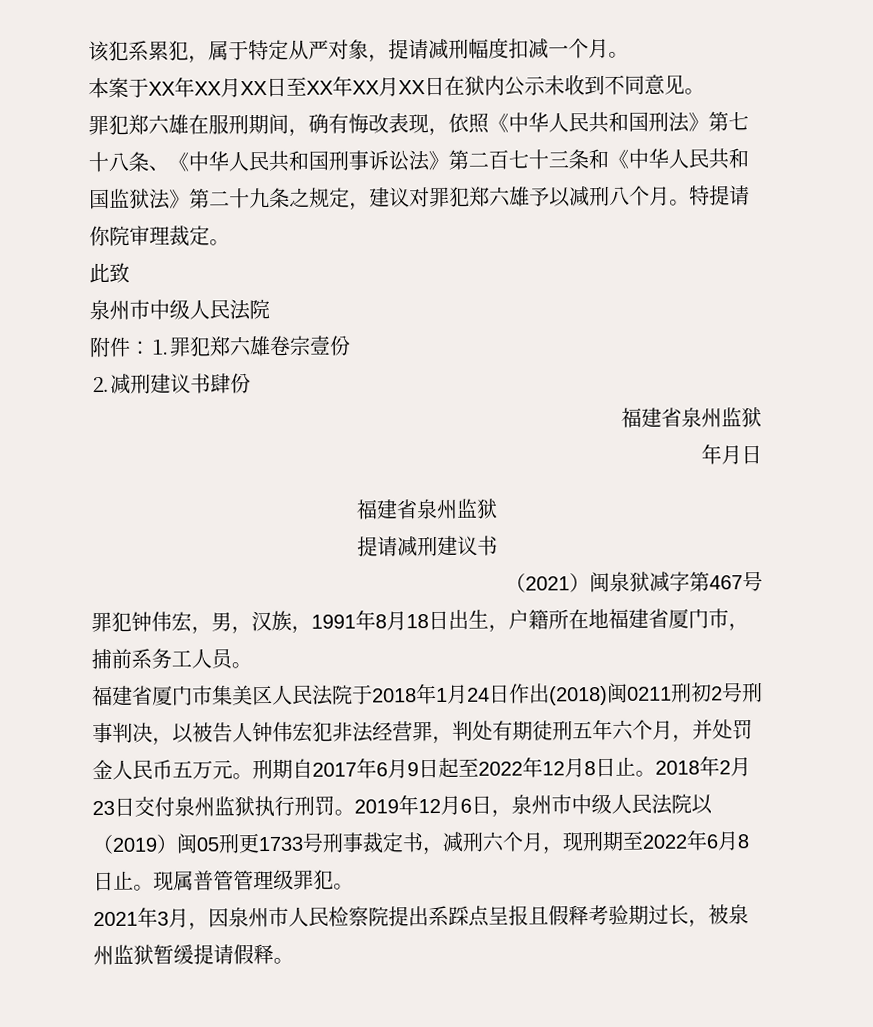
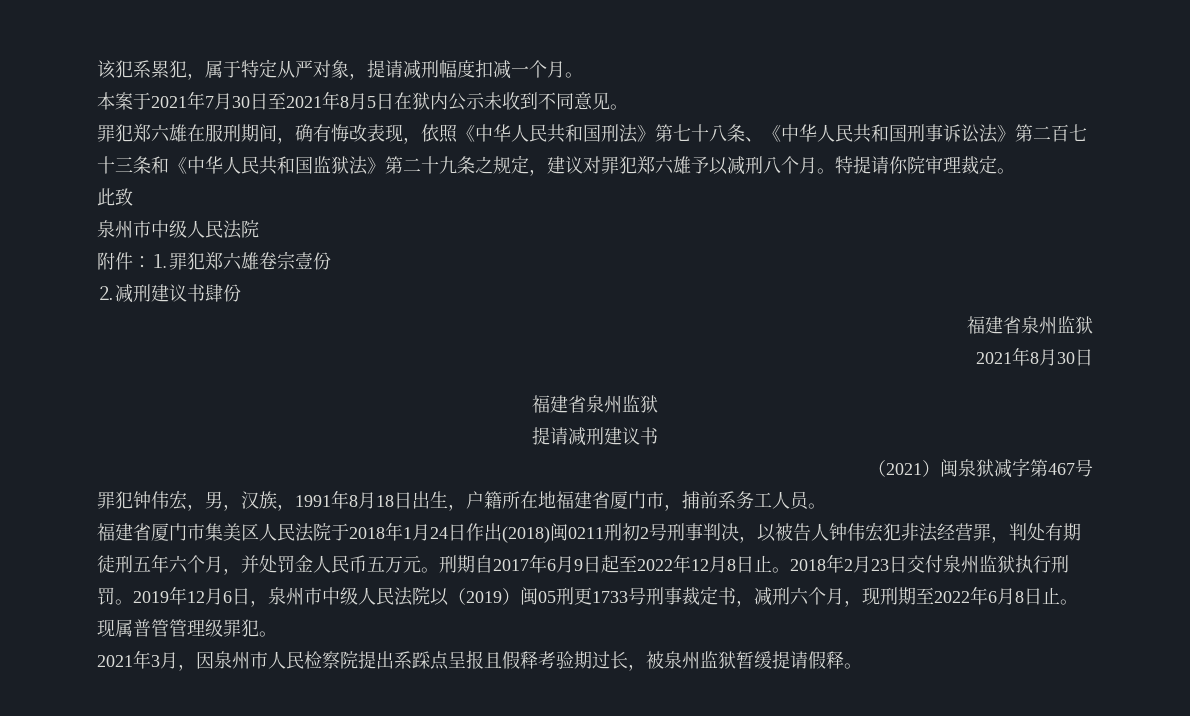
[148,76,425,98] XX年XX月XX日至XX年XX月XX -> [151,91,376,110] 2021年7月30日至2021年8月5
[701,444,742,465] 年月 -> [976,347,1075,366] 2021年8月30

